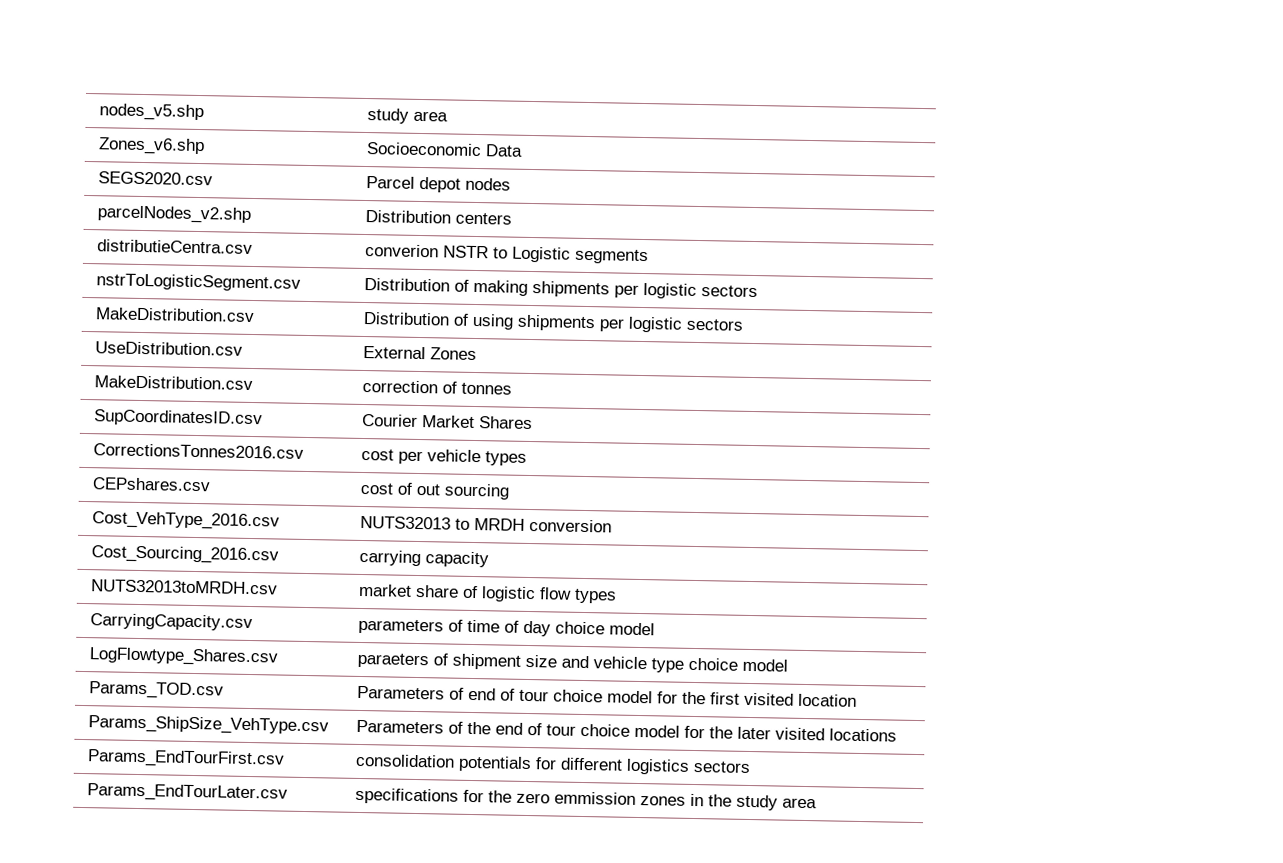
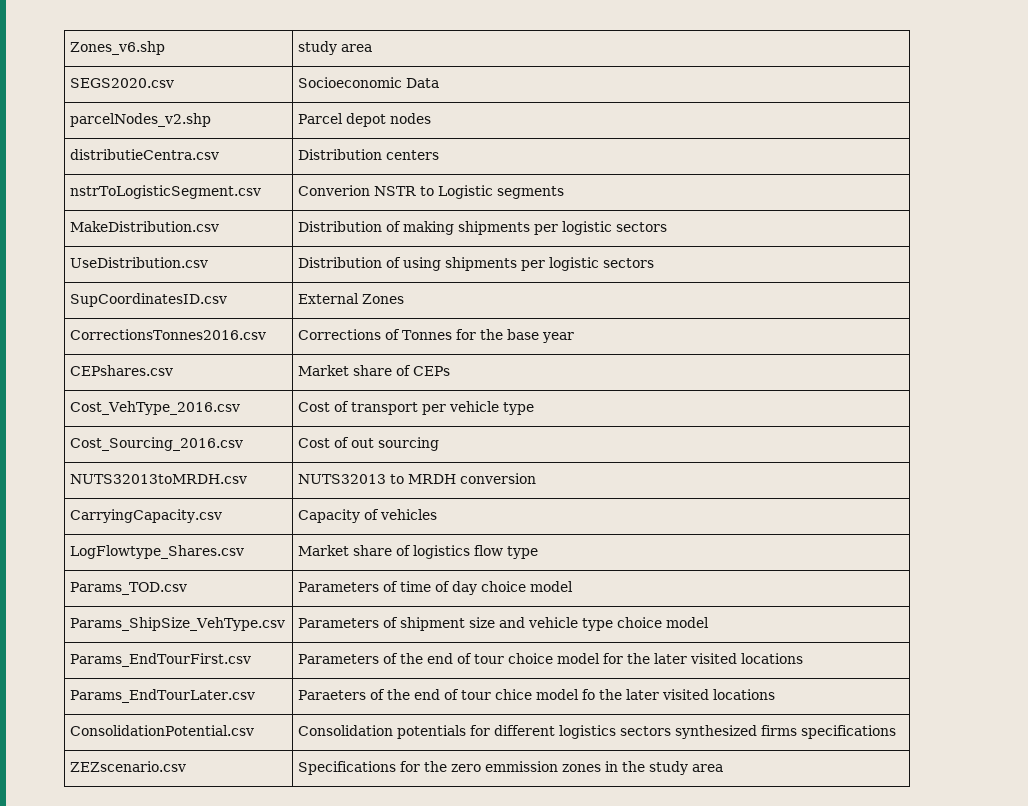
[98,103,204,122] nodes_v5.shp -> [70,41,166,55] Zones_v6.shp
[97,137,205,156] Zones_v6.shp -> [70,78,175,88] SEGS2020.csv
[97,171,213,186] SEGS2020.csv -> [70,113,212,127] parcelNodes_v2.shp
[96,205,251,224] parcelNodes_v2.shp -> [70,149,220,160] distributieCentra.csv
[96,239,253,254] [364,243,439,258] distributieCentra.csv | converion -> [70,185,262,199] [298,185,371,196] nstrToLogisticSegment.csv | Converion
[95,273,301,292] nstrToLogisticSegment.csv -> [70,221,220,232] MakeDistribution.csv
[94,307,255,323] MakeDistribution.csv -> [70,257,209,268] UseDistribution.csv
[94,341,243,356] UseDistribution.csv -> [70,293,228,307] SupCoordinatesID.csv
[93,375,253,391] [361,379,512,395] [93,409,263,428] [361,413,533,430] [92,443,304,459] [360,448,527,466] [91,477,211,492] [359,482,394,495] MakeDistribution.csv | correction of tonnes // SupCoordinatesID.csv | Courier Market Shares // CorrectionsTonnes2016.csv | cost per vehicle types // CEPshares.csv | cost -> [70,329,267,340] [298,329,575,343] [70,365,174,376] [298,365,451,376] [70,401,241,415] [298,401,535,415] [70,437,244,451] [298,438,331,448] CorrectionsTonnes2016.csv | Corrections of Tonnes for the base year // CEPshares.csv | Market share of CEPs // Cost_VehType_2016.csv | Cost of transport per vehicle type // Cost_Sourcing_2016.csv | Cost
[91,511,280,531] Cost_VehType_2016.csv -> [70,474,248,484] NUTS32013toMRDH.csv
[90,545,279,565] [358,549,489,568] [90,579,278,595] [357,583,617,604] [89,613,253,632] [357,618,444,635] Cost_Sourcing_2016.csv | carrying capacity // NUTS32013toMRDH.csv | market share of logistic flow types // CarryingCapacity.csv | parameters -> [70,509,223,523] [298,509,438,523] [70,545,245,559] [298,545,539,559] [70,582,188,595] [298,582,380,592] CarryingCapacity.csv | Capacity of vehicles // LogFlowtype_Shares.csv | Market share of logistics flow type // Params_TOD.csv | Parameters
[88,647,279,667] [356,652,429,669] LogFlowtype_Shares.csv | paraeters -> [70,617,286,631] [298,618,380,628] Params_ShipSize_VehType.csv | Parameters
[88,681,224,700] [356,685,857,707] [87,715,329,736] Params_TOD.csv | Parameters of end of tour choice model for the first visited location // Params_ShipSize_VehType.csv -> [70,653,252,667] Params_EndTourFirst.csv
[86,749,285,769] [354,753,455,768] Params_EndTourFirst.csv | consolidation -> [70,689,256,703] [298,689,776,700] [70,725,255,736] [298,725,394,736] Params_EndTourLater.csv | Paraeters of the end of tour chice model fo the later visited locations // ConsolidationPotential.csv | Consolidation
[86,783,288,803] [354,787,459,805] // Params_EndTourLater.csv | specifications -> [675,725,897,739] [70,761,187,772] [298,761,397,775] synthesized firms specifications // ZEZscenario.csv | Specifications

